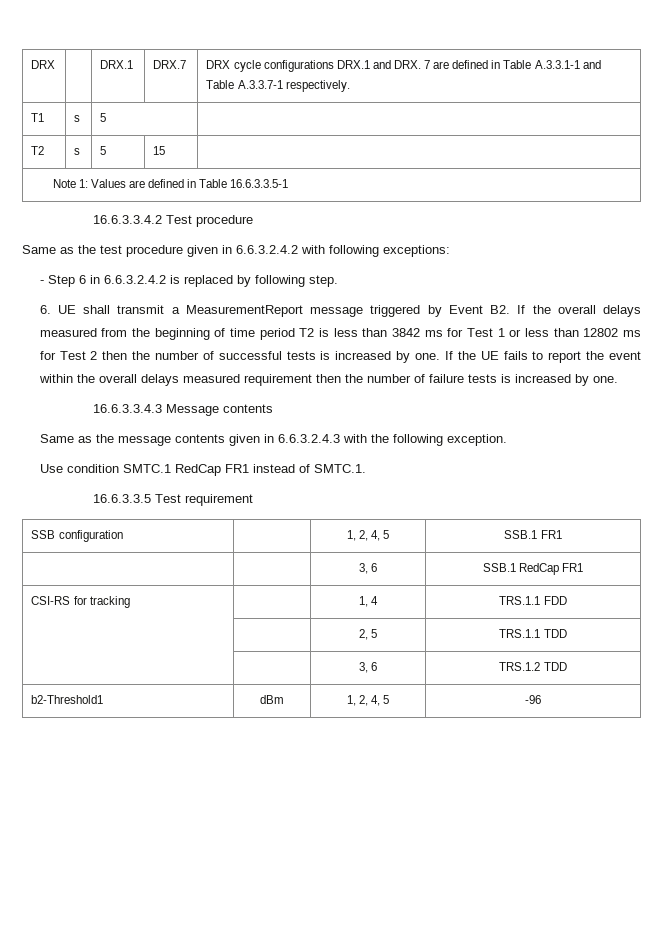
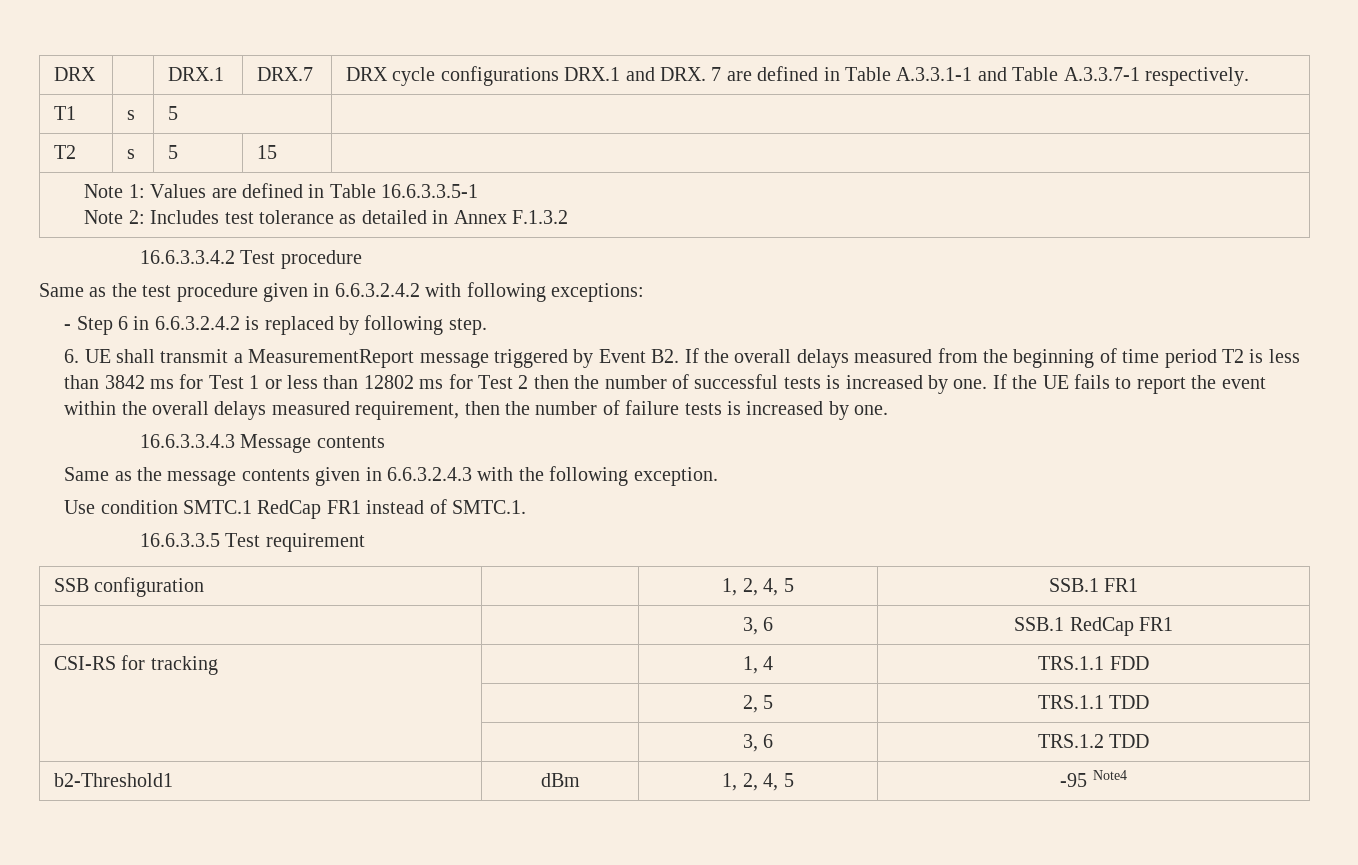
(289, 183) none -> [84,210,568,224] // Note 2: Includes test tolerance as detailed in Annex F.1.3.2
[243,374,312,386] requirement -> [355,401,460,420] requirement,
[525,695,541,704] -96 -> [1060,770,1127,787] -95 Note4

